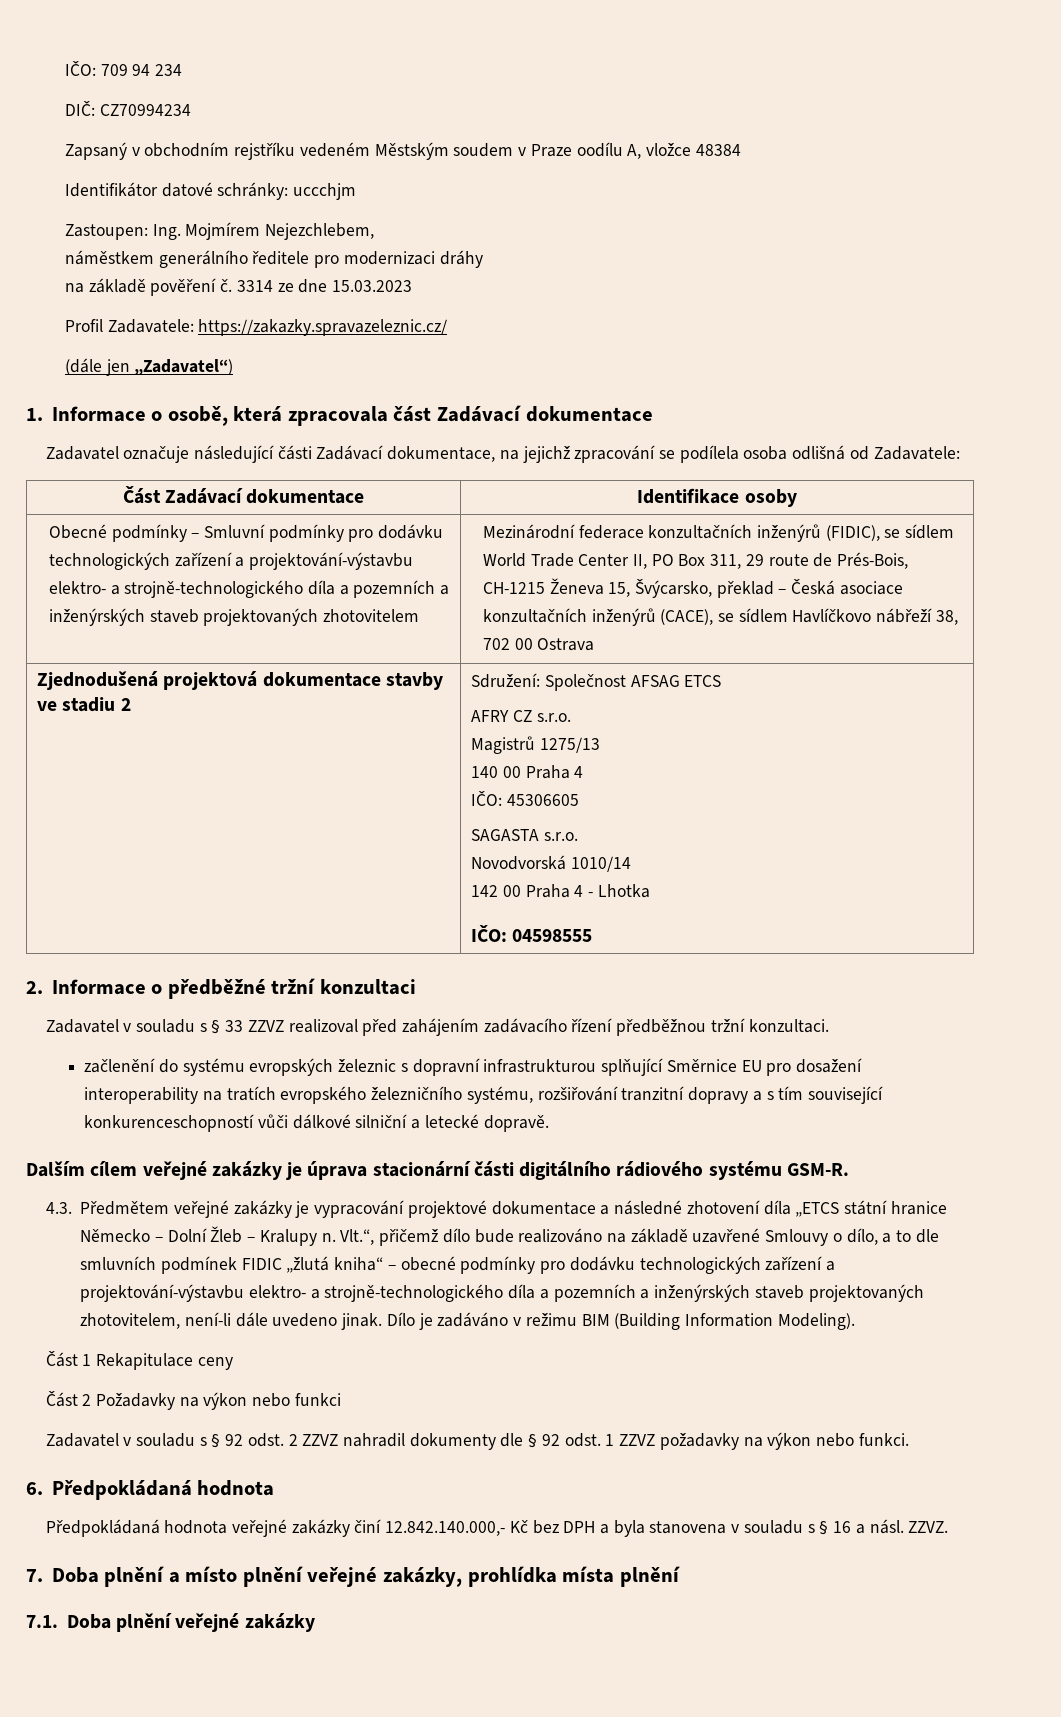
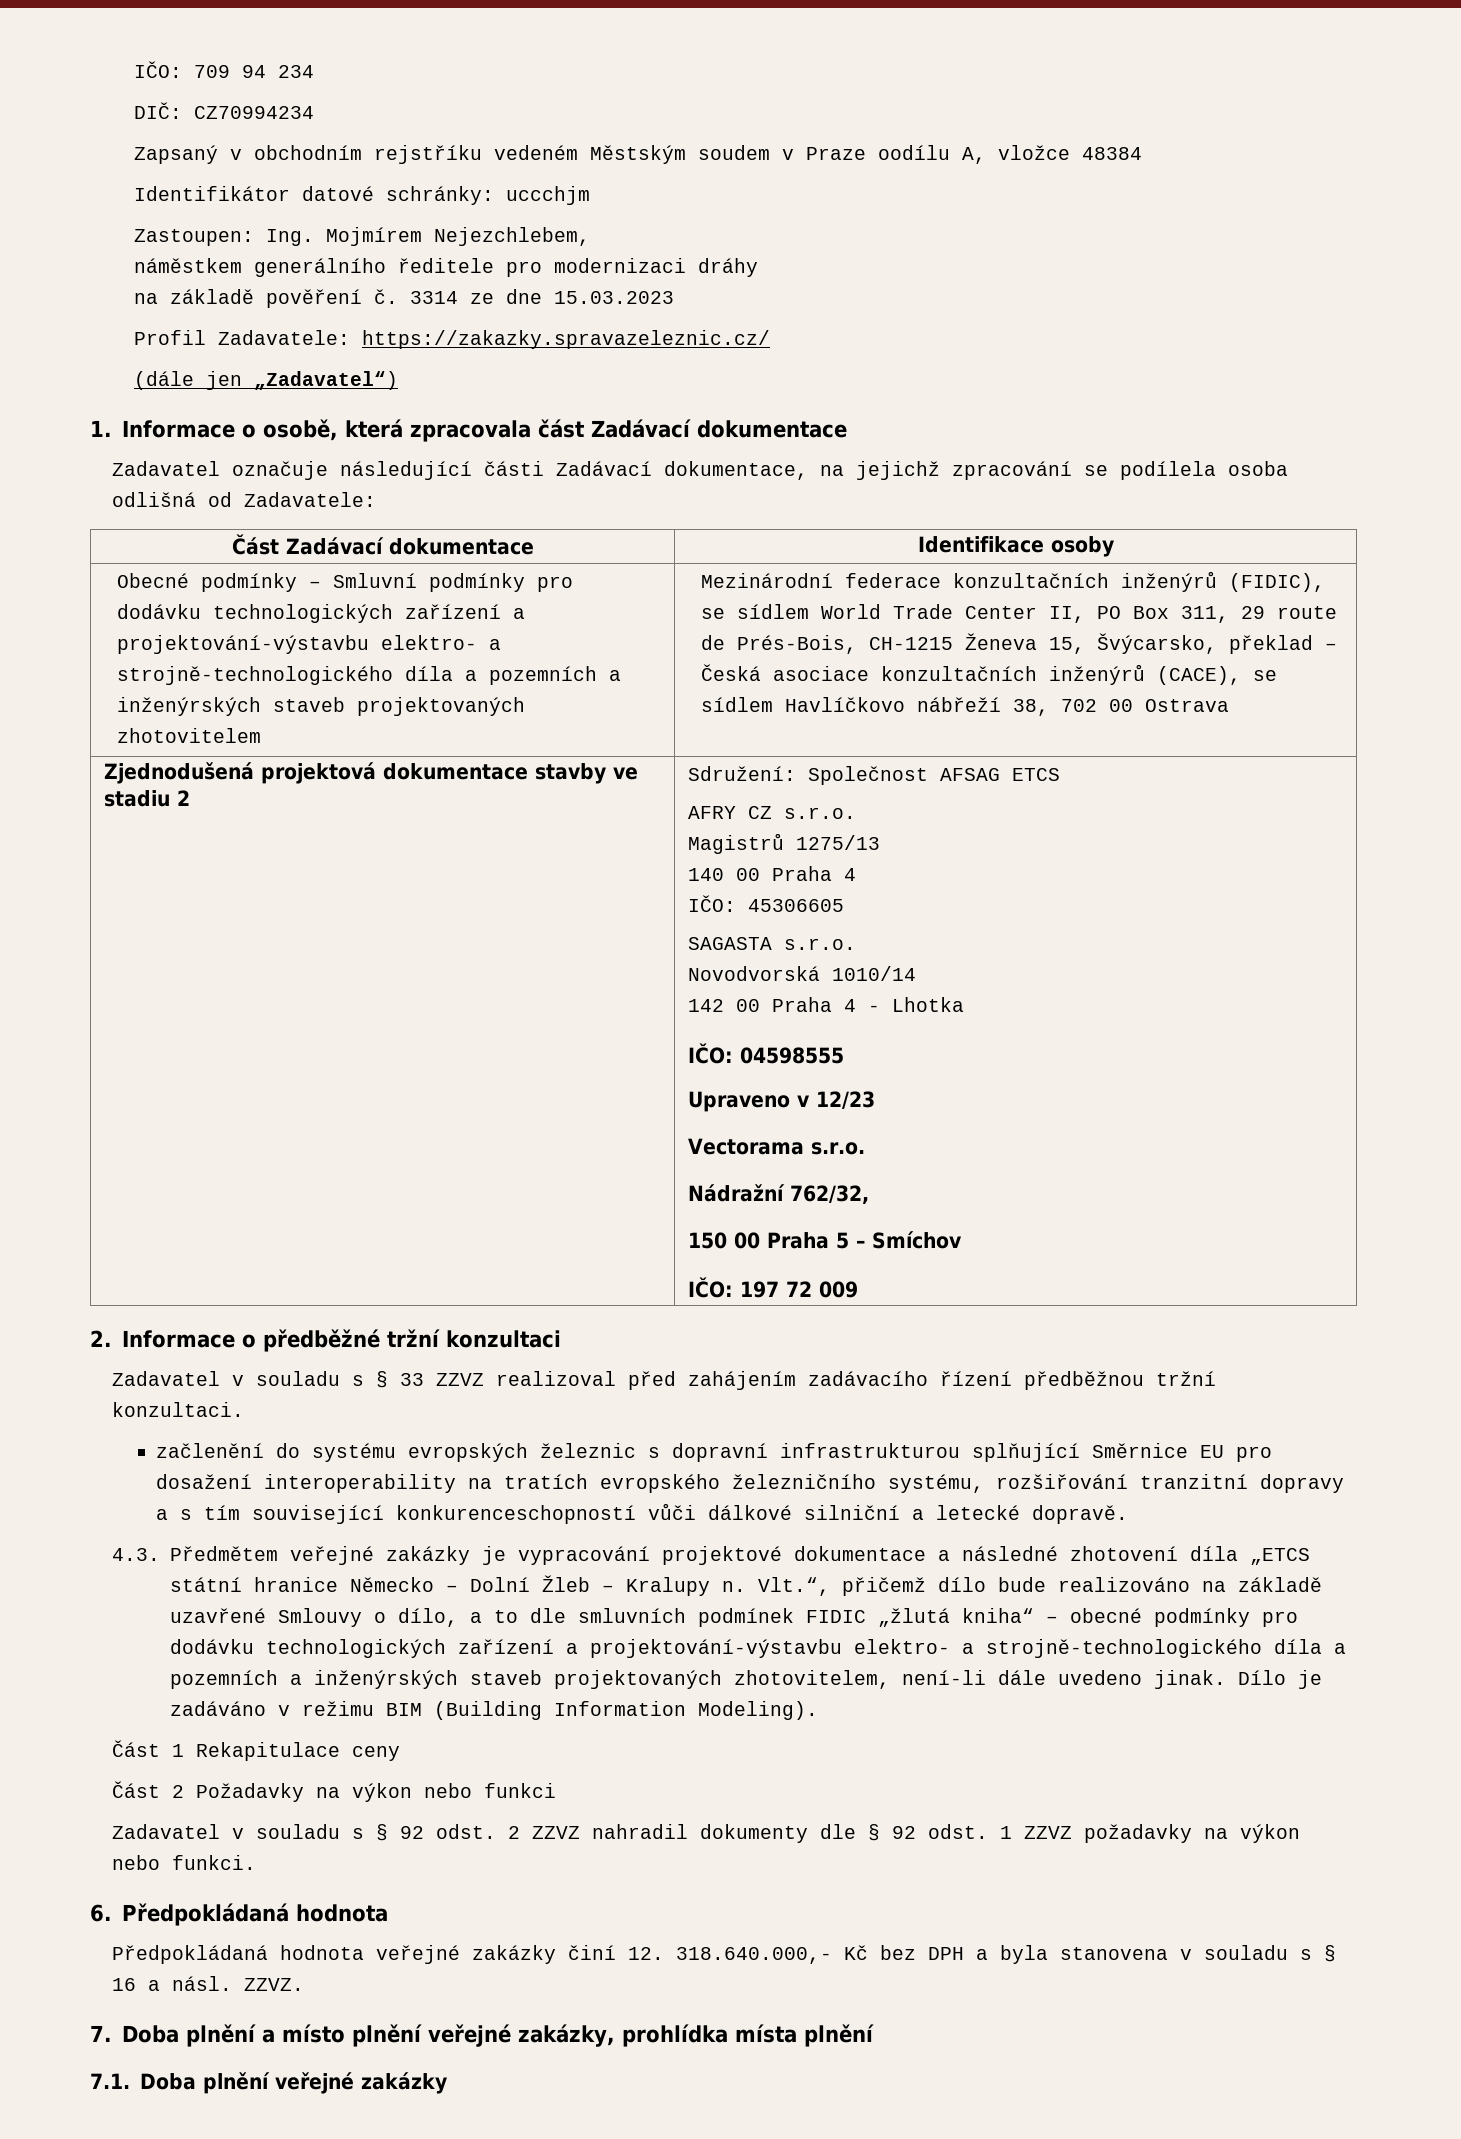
(593, 935) none -> [687,1091,875,1112] [687,1138,865,1155] [687,1184,869,1204] [687,1231,962,1249] [687,1277,858,1298] // Upraveno v 12/23 // Vectorama s.r.o. // Nádražní 762/32, // 150 00 Praha 5 – Smíchov // IČO: 197 72 009
[26,1161,849,1180] // Dalším cílem veřejné zakázky je úprava stacionární části digitálního rádiového systému GSM-R. -> (1128, 1514) none
[385,1521,506,1536] 12.842.140.000,- -> [628,1947,833,1964] 12. 318.640.000,-

